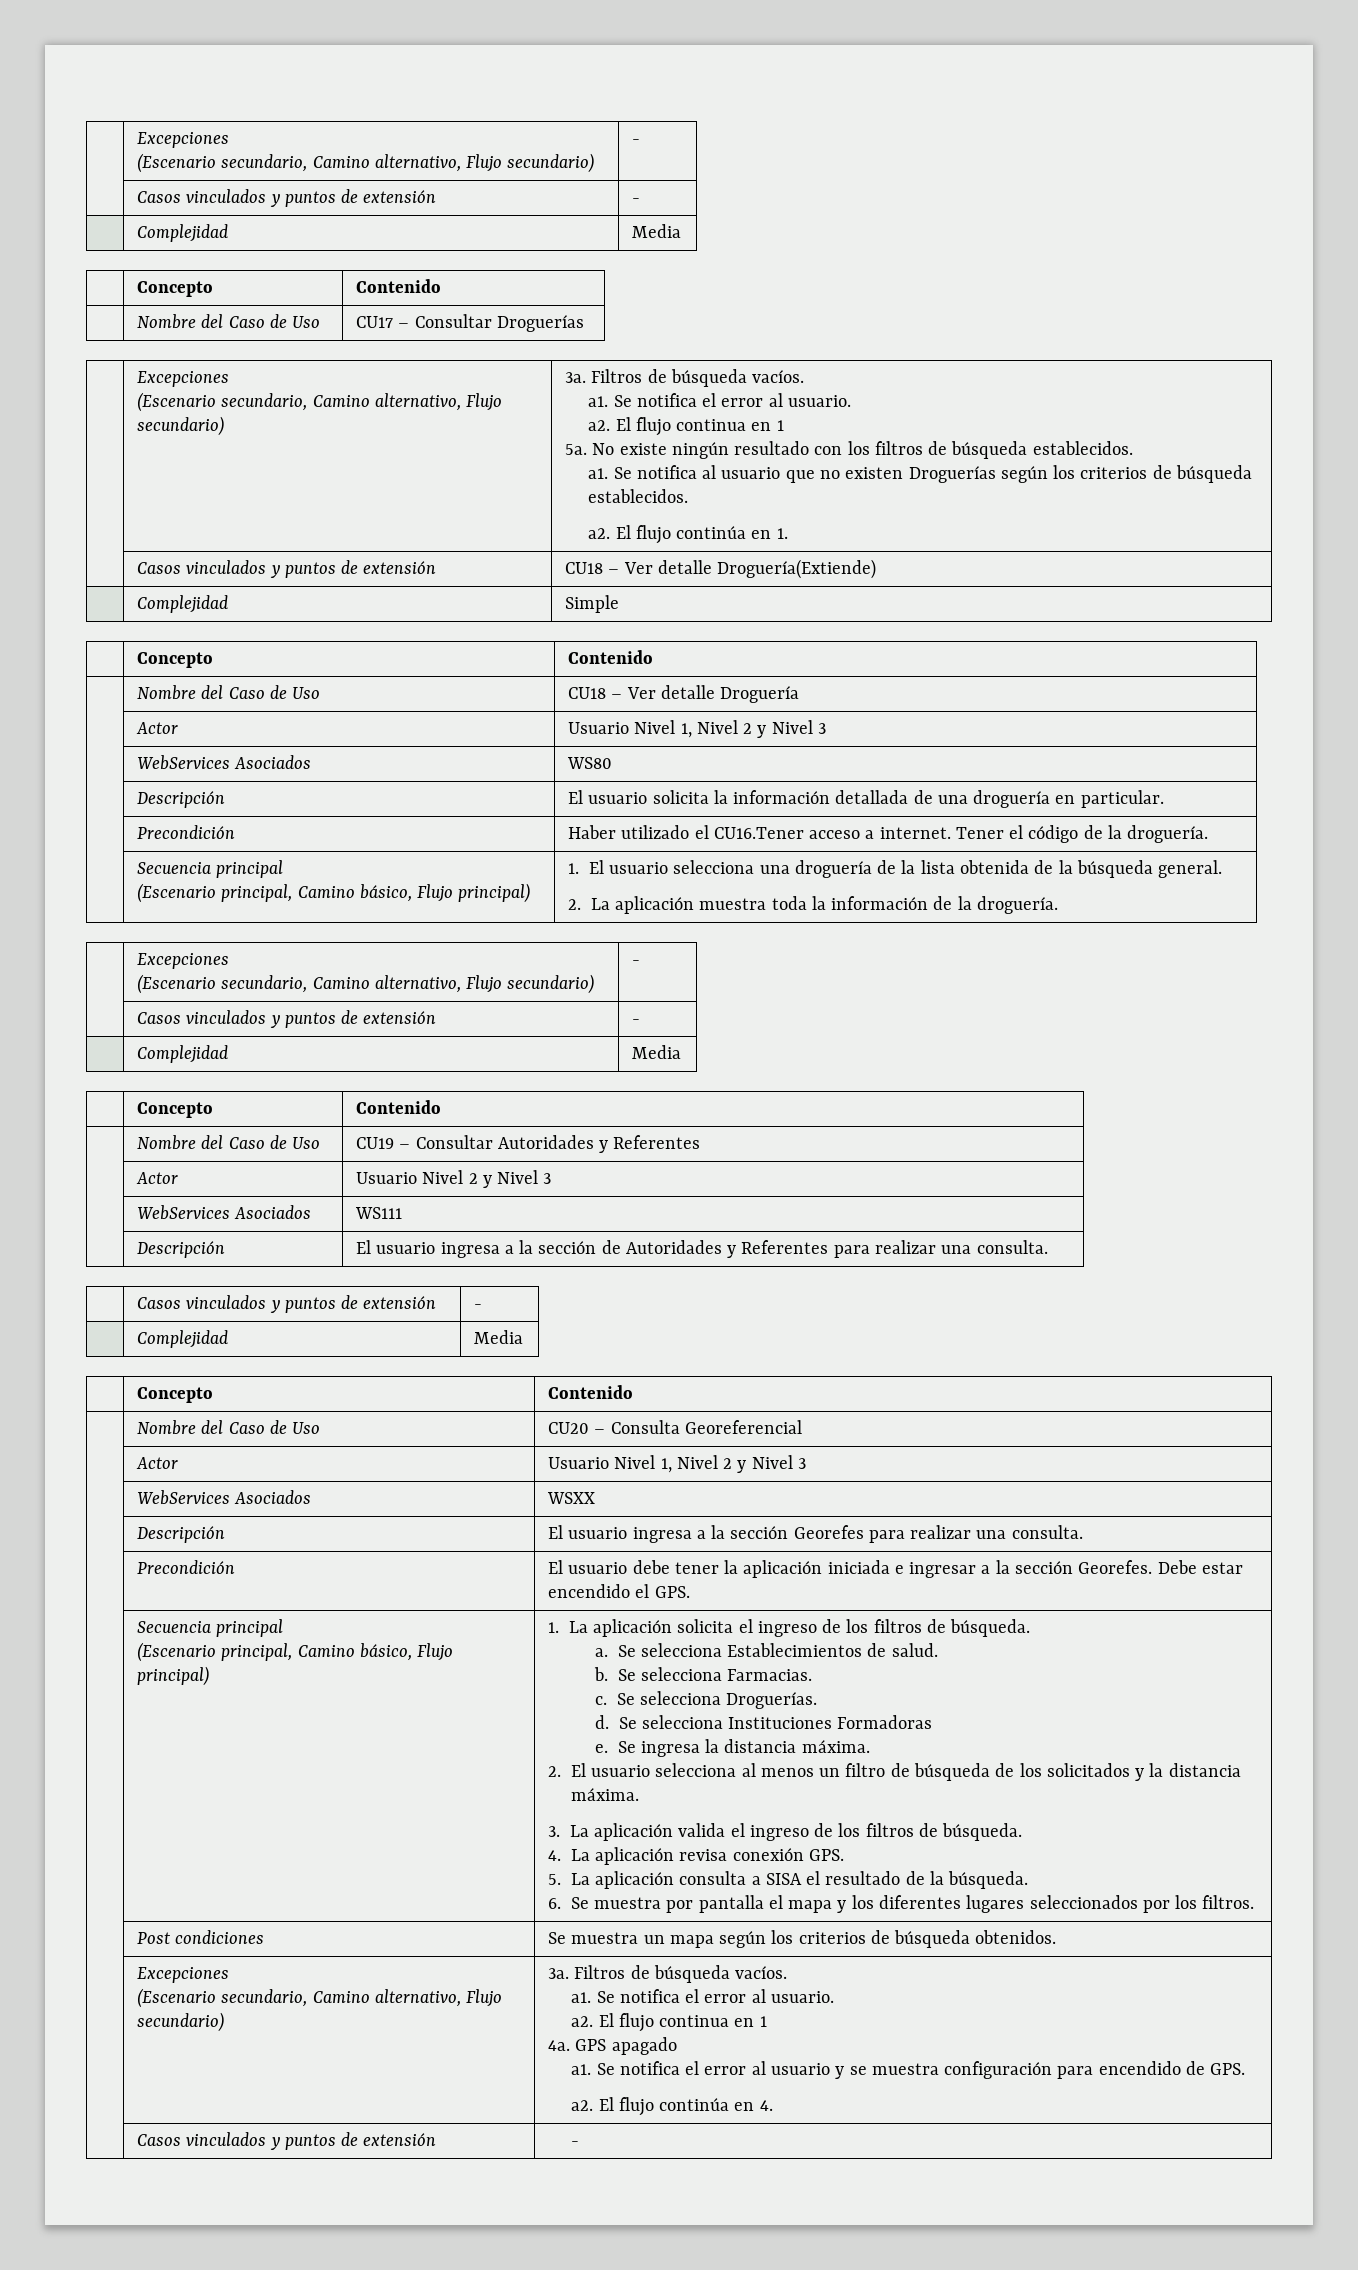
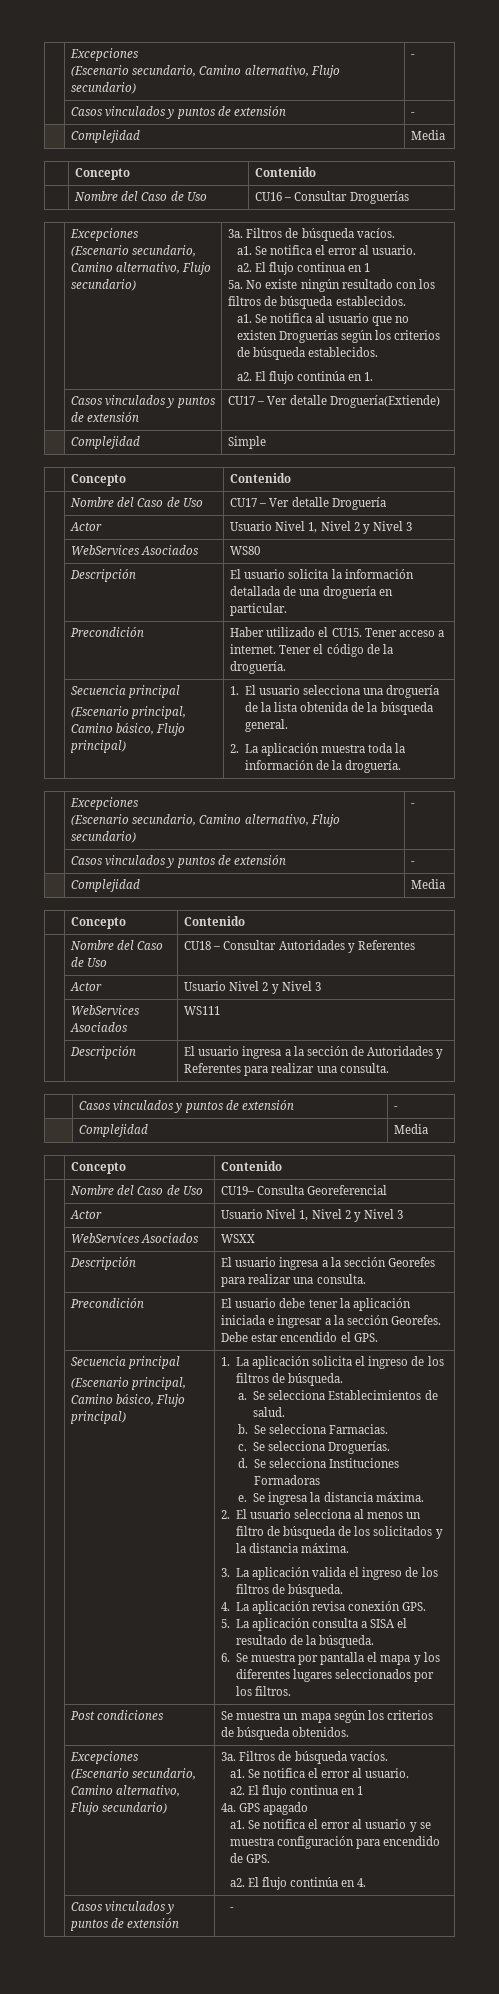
[356,316,394,328] CU17 -> [255,192,283,201] CU16
[565,562,604,574] CU18 -> [228,396,256,405] CU17
[568,687,607,699] CU18 -> [230,498,258,507] CU17
[713,827,804,839] CU16.Tener -> [331,628,397,637] CU15. Tener
[356,1137,395,1149] CU19 -> [184,941,212,950] CU18
[548,1422,606,1434] CU20 – -> [221,1186,255,1195] CU19–

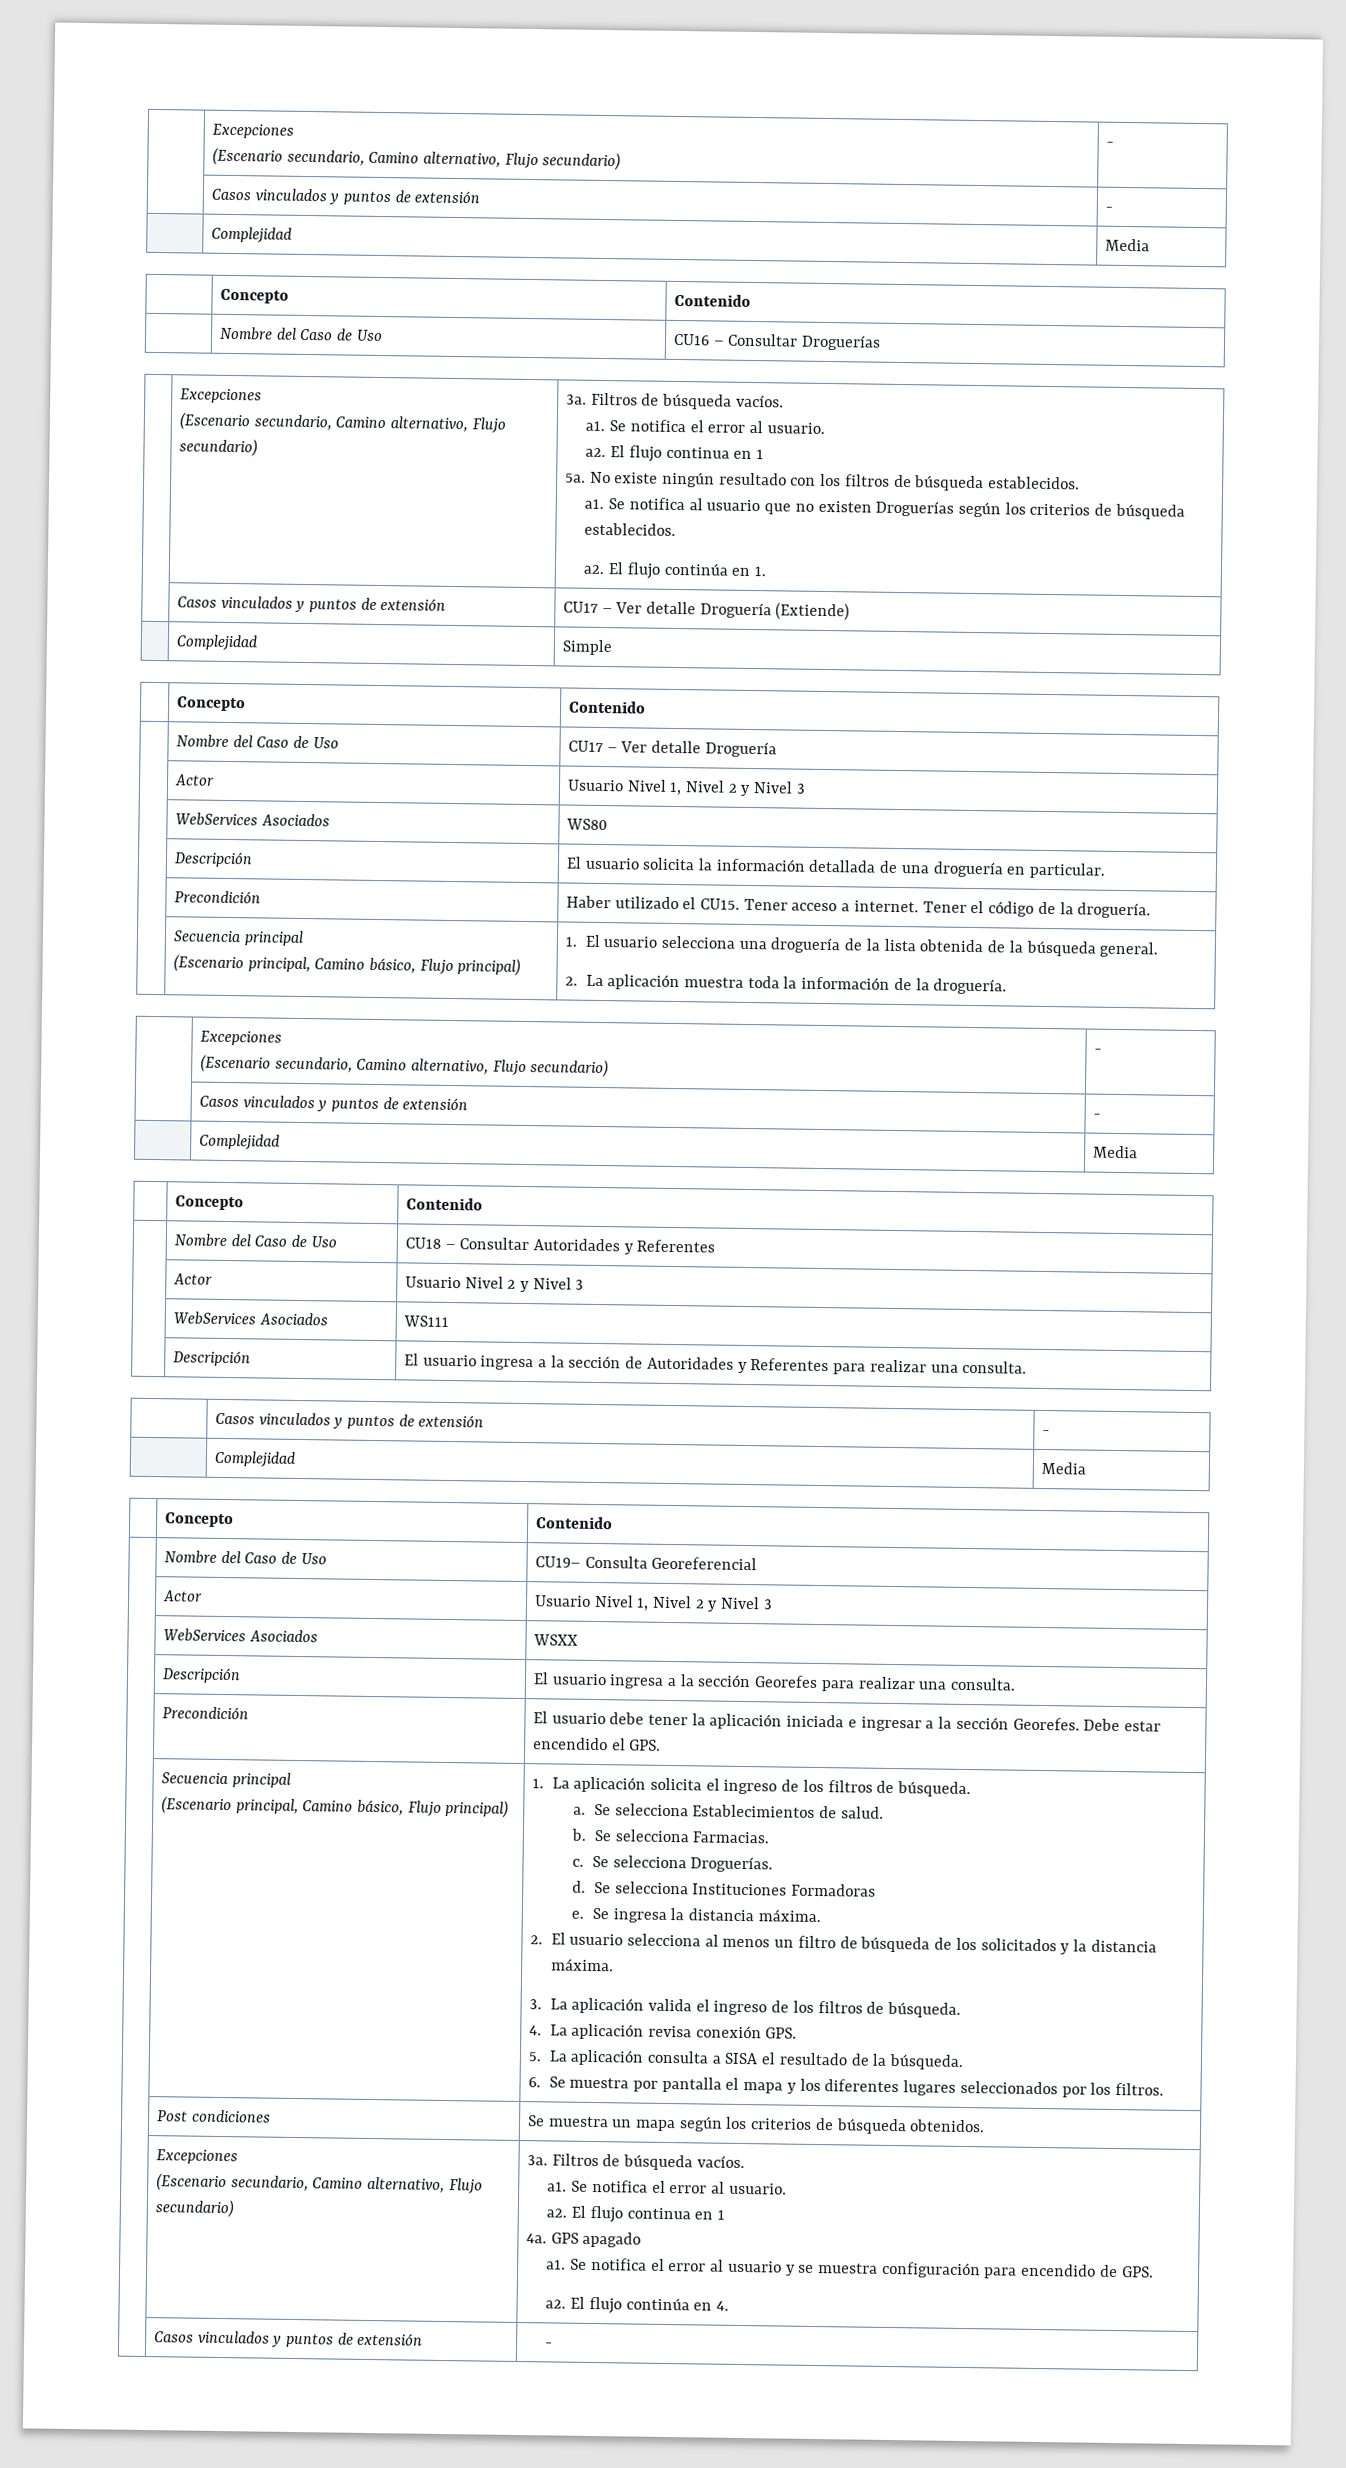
[329,395,440,408] Droguería(Extiende) -> [699,602,851,621] Droguería (Extiende)

